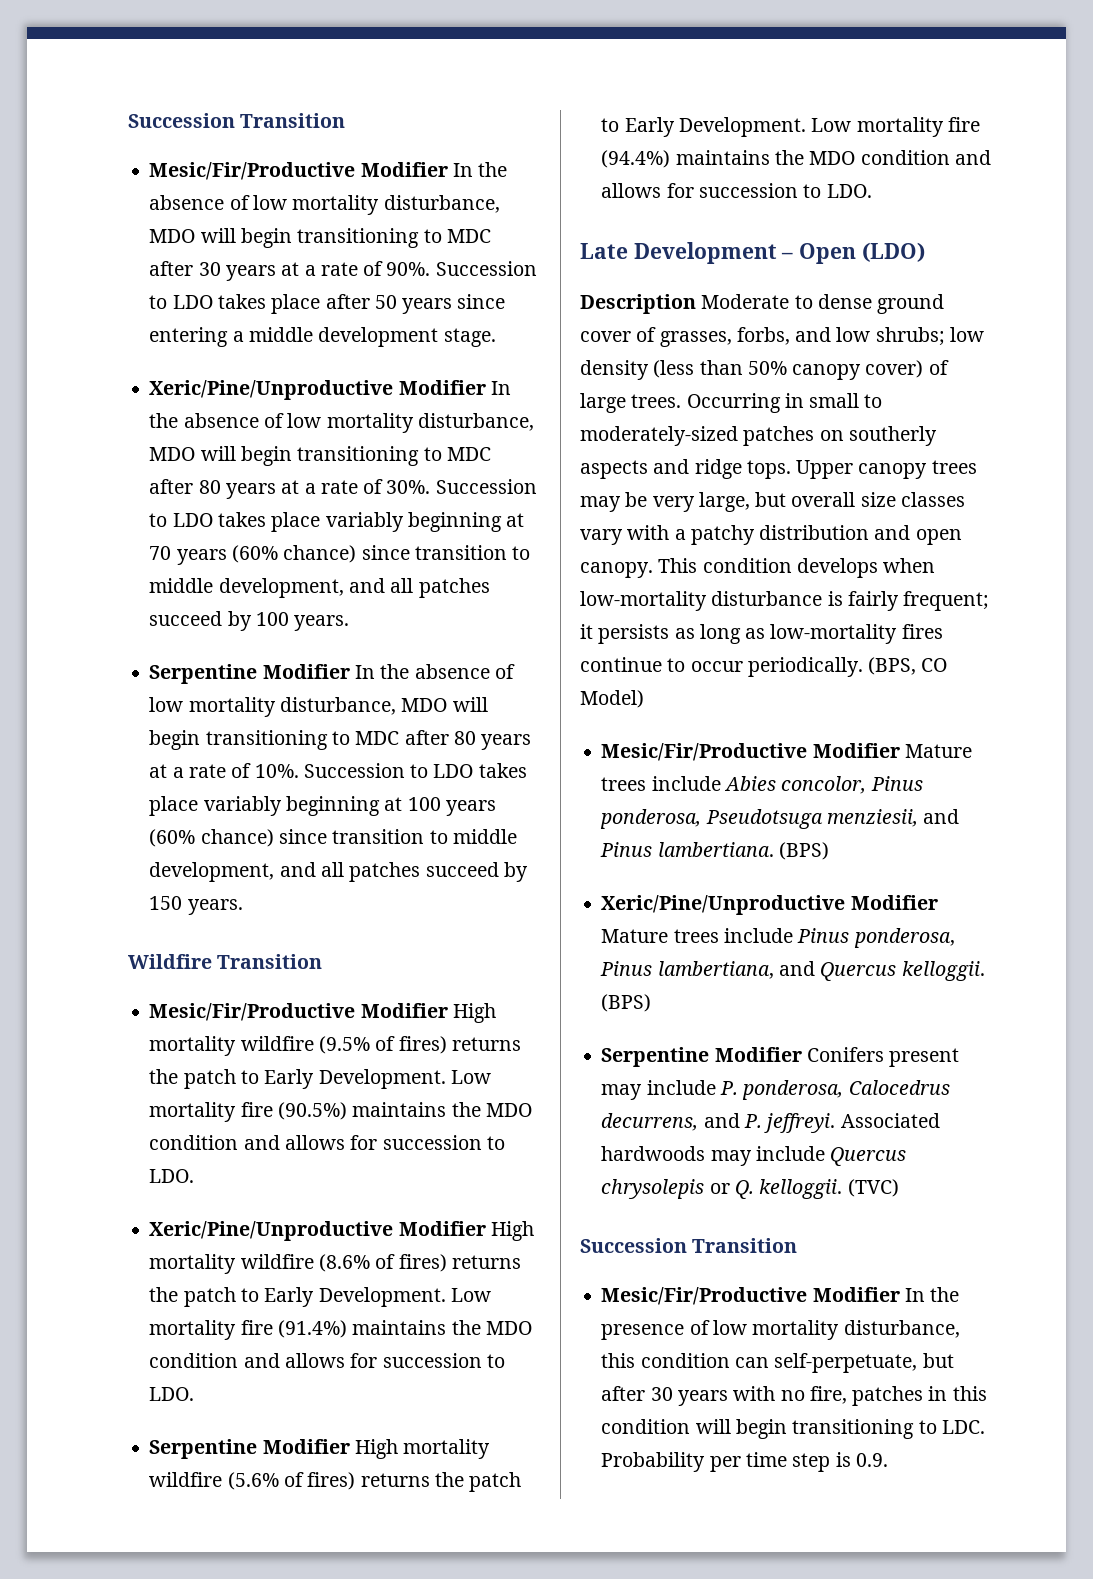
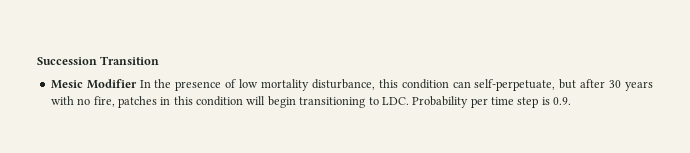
[128,113,346,128] [149,162,508,180] [149,195,500,215] [149,228,491,248] [149,261,537,281] [149,294,506,314] [149,327,496,347] [149,380,511,400] [149,413,534,433] [149,446,491,466] [149,479,537,499] [149,512,525,532] [149,545,531,565] [149,578,490,598] [149,611,350,631] [149,664,515,684] [149,697,488,717] [149,730,532,750] [149,763,527,778] [149,796,496,816] [149,829,517,847] [149,862,528,882] [149,896,243,915] [128,954,323,969] [149,1003,496,1023] [149,1036,521,1056] [149,1069,491,1089] [149,1102,532,1122] [149,1135,505,1150] [149,1169,195,1183] [149,1221,534,1241] [149,1254,521,1274] [149,1287,491,1307] [149,1320,532,1340] [149,1353,505,1368] [149,1387,195,1401] [149,1439,491,1459] [149,1472,522,1492] [601,117,980,137] [601,150,991,168] [601,183,872,198] [580,242,925,264] [580,294,945,314] [580,327,984,347] [580,360,949,380] [580,393,883,413] [580,426,937,446] [580,459,977,479] [580,492,965,512] [580,525,962,545] [580,558,936,578] [580,591,990,611] [580,624,943,644] [580,657,948,677] [580,690,644,708] [601,743,972,761] [601,776,923,794] [600,809,960,829] [600,842,829,860] [601,895,938,915] [601,928,955,948] [600,961,985,981] [601,994,652,1012] [601,1047,960,1067] [601,1080,950,1100] [601,1113,940,1133] [601,1146,907,1166] [601,1179,899,1199] [580,1238,798,1253] [601,1287,808,1305] Succession Transition // Mesic/Fir/Productive Modifier In the absence of low mortality disturbance, MDO will begin transitioning to MDC after 30 years at a rate of 90%. Succession to LDO takes place after 50 years since entering a middle development stage. // Xeric/Pine/Unproductive Modifier In the absence of low mortality disturbance, MDO will begin transitioning to MDC after 80 years at a rate of 30%. Succession to LDO takes place variably beginning at 70 years (60% chance) since transition to middle development, and all patches succeed by 100 years. // Serpentine Modifier In the absence of low mortality disturbance, MDO will begin transitioning to MDC after 80 years at a rate of 10%. Succession to LDO takes place variably beginning at 100 years (60% chance) since transition to middle development, and all patches succeed by 150 years. // Wildfire Transition // Mesic/Fir/Productive Modifier High mortality wildfire (9.5% of fires) returns the patch to Early Development. Low mortality fire (90.5%) maintains the MDO condition and allows for succession to LDO. // Xeric/Pine/Unproductive Modifier High mortality wildfire (8.6% of fires) returns the patch to Early Development. Low mortality fire (91.4%) maintains the MDO condition and allows for succession to LDO. // Serpentine Modifier High mortality wildfire (5.6% of fires) returns the patch to Early Development. Low mortality fire (94.4%) maintains the MDO condition and allows for succession to LDO. // Late Development – Open (LDO) // Description Moderate to dense ground cover of grasses, forbs, and low shrubs; low density (less than 50% canopy cover) of large trees. Occurring in small to moderately-sized patches on southerly aspects and ridge tops. Upper canopy trees may be very large, but overall size classes vary with a patchy distribution and open canopy. This condition develops when low-mortality disturbance is fairly frequent; it persists as long as low-mortality fires continue to occur periodically. (BPS, CO Model) // Mesic/Fir/Productive Modifier Mature trees include Abies concolor, Pinus ponderosa, Pseudotsuga menziesii, and Pinus lambertiana. (BPS) // Xeric/Pine/Unproductive Modifier Mature trees include Pinus ponderosa, Pinus lambertiana, and Quercus kelloggii. (BPS) // Serpentine Modifier Conifers present may include P. ponderosa, Calocedrus decurrens, and P. jeffreyi. Associated hardwoods may include Quercus chrysolepis or Q. kelloggii. (TVC) // Succession Transition // Mesic/Fir/Productive -> [37,56,160,65] [50,80,83,89] Succession Transition // Mesic

